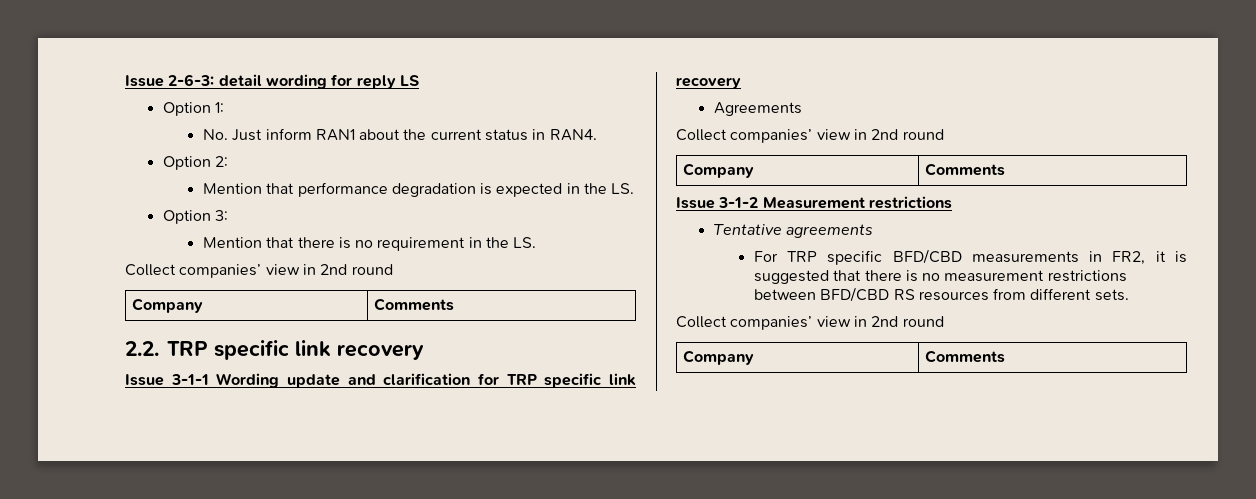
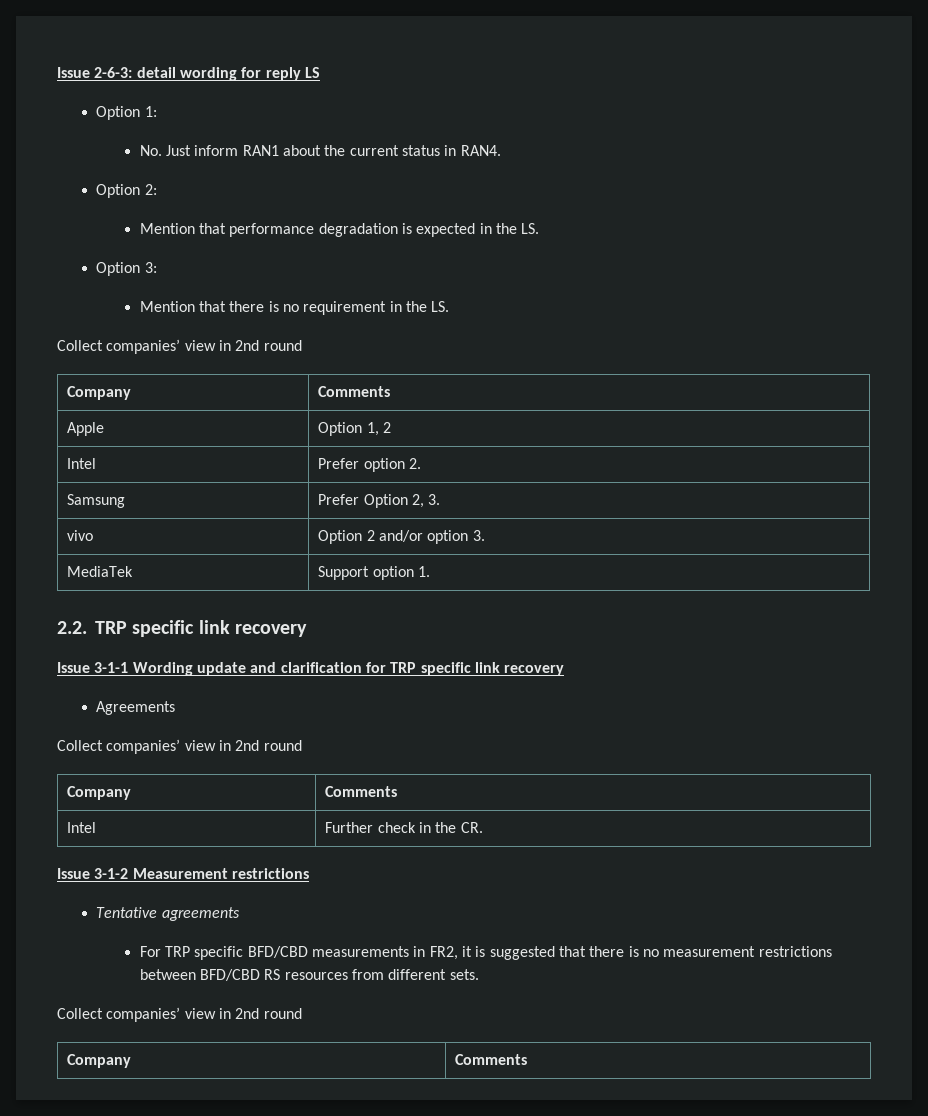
(455, 304) none -> [67,422,105,436] [318,422,392,436] [67,458,97,469] [318,458,422,472] [67,494,126,508] [318,494,441,508] [67,530,94,541] [318,530,485,544] [67,566,134,577] [318,566,431,580] // Apple | Option 1, 2 // Intel | Prefer option 2. // Samsung | Prefer Option 2, 3. // vivo | Option 2 and/or option 3. // MediaTek | Support option 1.
(1006, 169) none -> [67,822,97,833] [325,822,483,833] // Intel | Further check in the CR.

